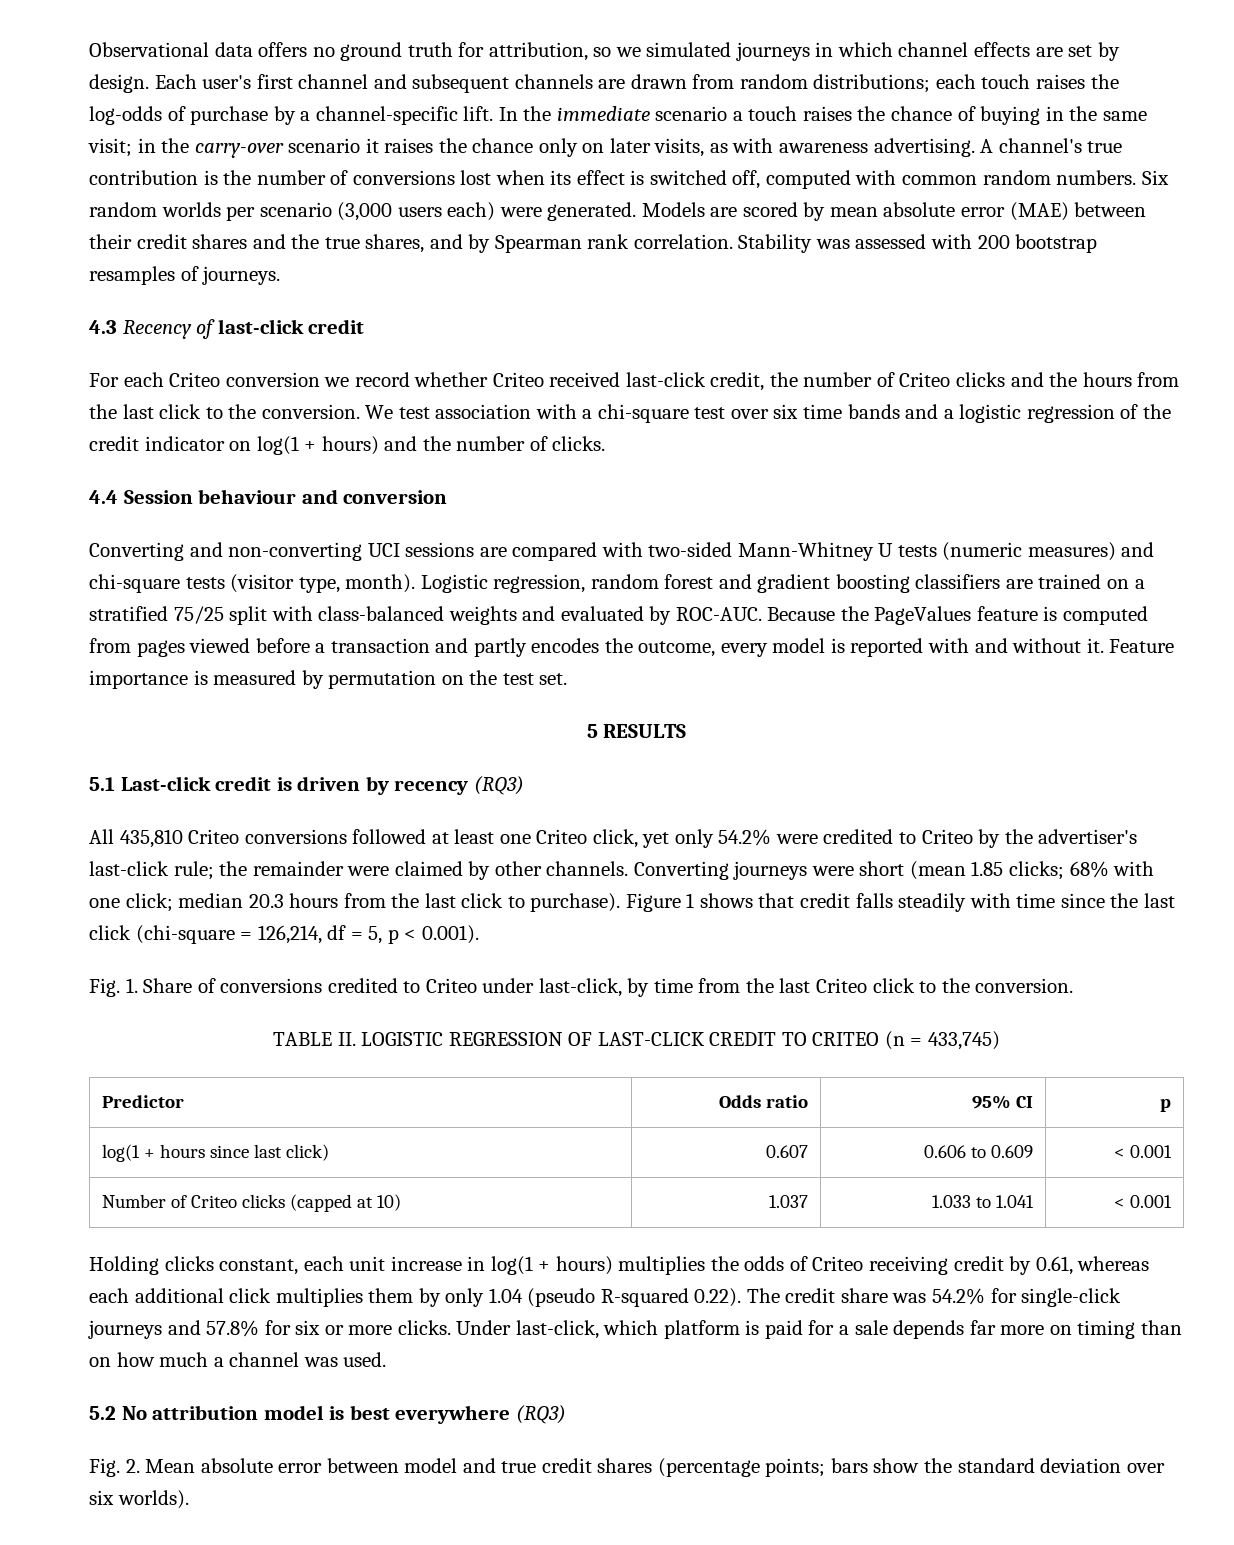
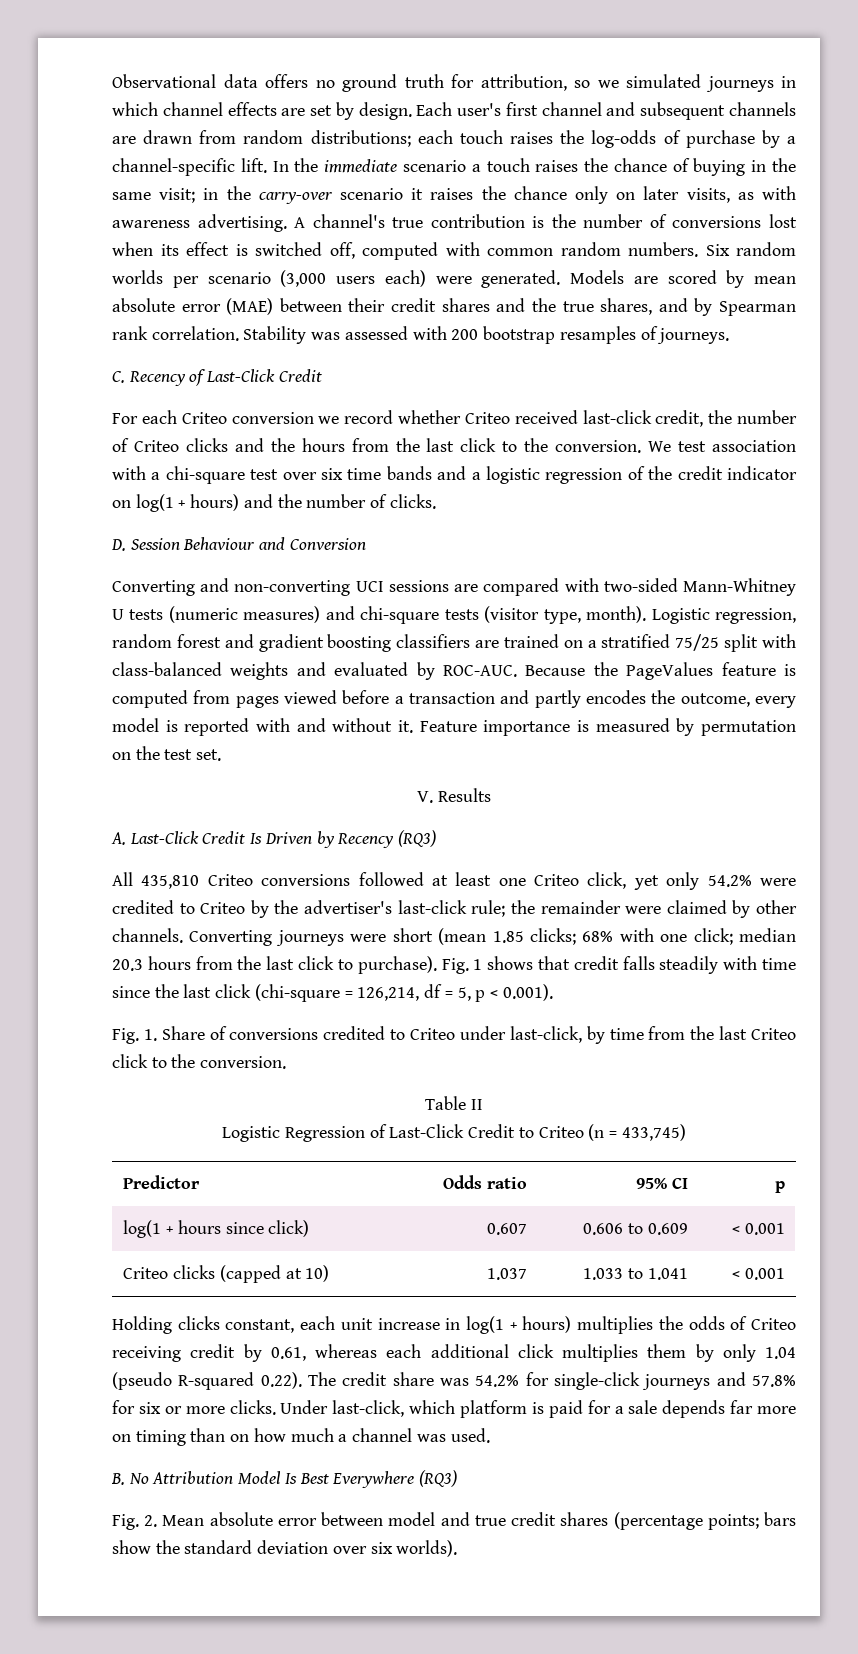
[89,320,117,334] 4.3 -> [112,371,125,383] C.
[217,319,365,334] last-click credit -> [206,369,322,382] Last-Click Credit
[89,489,448,504] 4.4 Session behaviour and conversion -> [111,537,366,551] D. Session Behaviour and Conversion
[586,724,687,738] [89,776,469,795] 5 RESULTS // 5.1 Last-click credit is driven by recency -> [417,788,491,803] [111,831,395,848] V. Results // A. Last-Click Credit Is Driven by Recency
[625,893,681,912] Figure -> [441,958,469,974] Fig.
[273,1032,880,1046] TABLE II. LOGISTIC REGRESSION OF LAST-CLICK CREDIT TO CRITEO -> [425,1096,483,1110] [222,1124,584,1142] Table II // Logistic Regression of Last-Click Credit to Criteo
[253,1144,282,1158] last -> (264, 1228) none
[101,1194,187,1208] Number of -> (785, 1229) none
[89,1405,511,1424] 5.2 No attribution model is best everywhere -> [111,1471,415,1488] B. No Attribution Model Is Best Everywhere

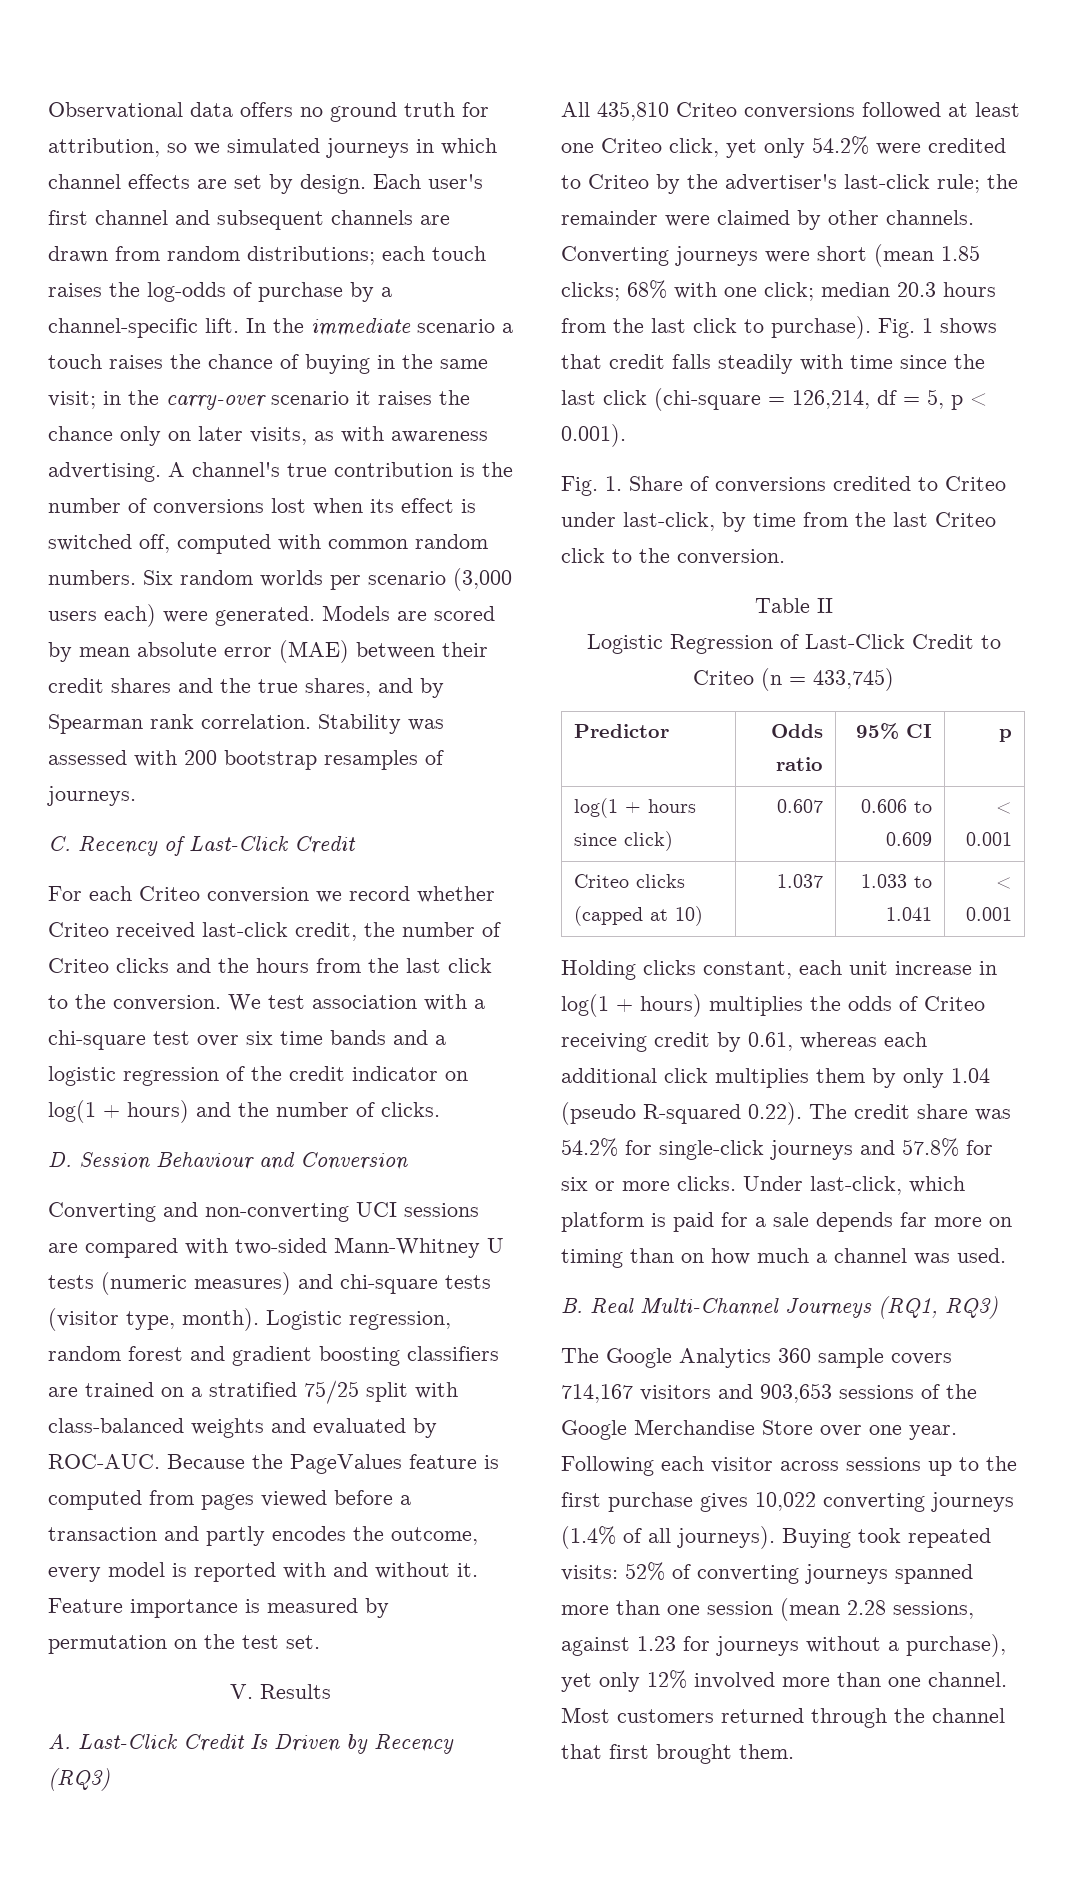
[128,1470,458,1488] [112,1512,797,1530] [112,1540,458,1557] No Attribution Model Is Best Everywhere (RQ3) // Fig. 2. Mean absolute error between model and true credit shares (percentage points; bars show the standard deviation over six worlds). -> [590,1296,998,1319] [561,1348,952,1368] [561,1383,977,1403] [561,1419,957,1440] [561,1456,1017,1476] [561,1492,1014,1512] [561,1526,991,1549] [561,1562,973,1584] [561,1598,974,1621] [561,1634,1006,1657] [561,1670,1007,1692] [561,1707,1005,1728] [561,1744,794,1764] Real Multi-Channel Journeys (RQ1, RQ3) // The Google Analytics 360 sample covers 714,167 visitors and 903,653 sessions of the Google Merchandise Store over one year. Following each visitor across sessions up to the first purchase gives 10,022 converting journeys (1.4% of all journeys). Buying took repeated visits: 52% of converting journeys spanned more than one session (mean 2.28 sessions, against 1.23 for journeys without a purchase), yet only 12% involved more than one channel. Most customers returned through the channel that first brought them.

